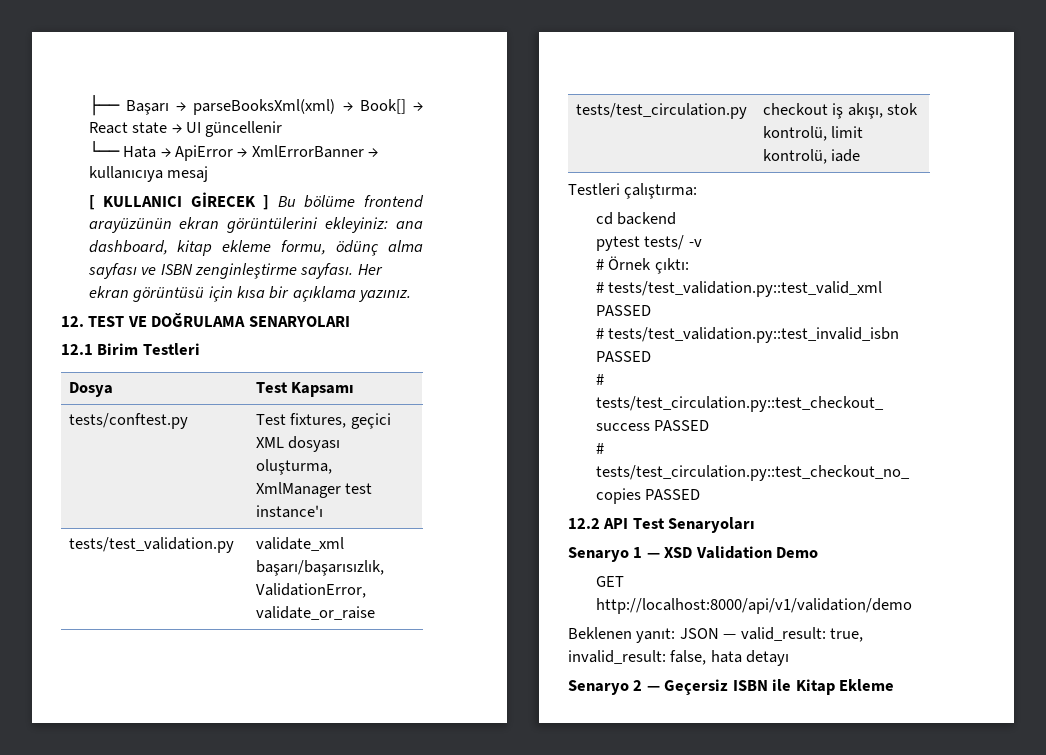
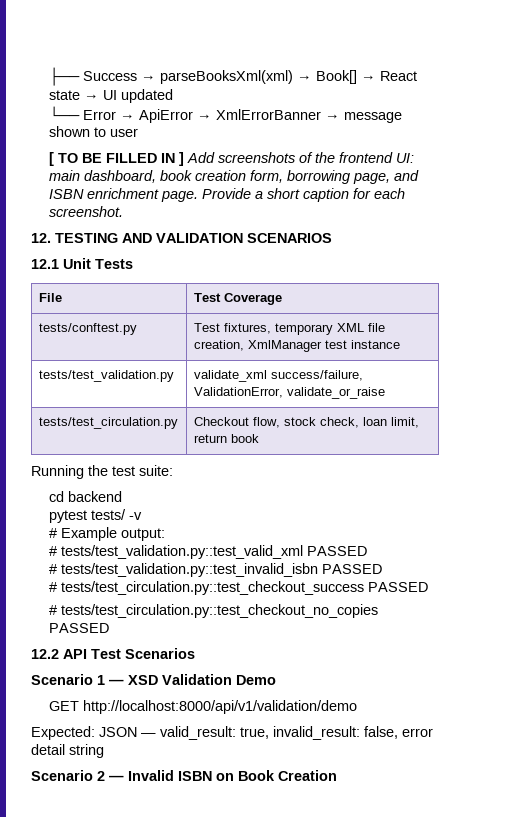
[125,100,169,115] Başarı -> [83,71,138,81] Success
[205,121,283,137] güncellenir -> [121,89,174,103] updated
[123,146,157,158] Hata -> [83,110,117,120] Error
[88,166,209,182] [88,192,424,210] [88,217,424,233] [88,240,423,256] [87,263,383,279] [88,286,412,302] [61,312,350,327] [61,343,200,355] [68,382,113,397] [255,382,355,397] kullanıcıya mesaj // [ KULLANICI GİRECEK ] Bu bölüme frontend arayüzünün ekran görüntülerini ekleyiniz: ana dashboard, kitap ekleme formu, ödünç alma sayfası ve ISBN zenginleştirme sayfası. Her ekran görüntüsü için kısa bir açıklama yazınız. // 12. TEST VE DOĞRULAMA SENARYOLARI // 12.1 Birim Testleri // Dosya | Test Kapsamı -> [344,112,403,123] [49,126,139,137] [49,152,415,166] [49,170,420,184] [49,188,406,202] [49,206,124,217] [31,233,332,243] [31,258,133,269] [38,293,62,302] [193,293,282,305] message shown to user // [ TO BE FILLED IN ] Add screenshots of the frontend UI: main dashboard, book creation form, borrowing page, and ISBN enrichment page. Provide a short caption for each screenshot. // 12. TESTING AND VALIDATION SCENARIOS // 12.1 Unit Tests // File | Test Coverage
[350,413,391,429] [255,436,341,452] [255,459,332,475] geçici XML dosyası oluşturma, -> [274,323,385,335] [193,340,244,351] temporary XML file creation,
[255,505,323,518] instance'ı -> [350,340,400,349] instance
[255,560,384,576] başarı/başarısızlık, -> [270,370,363,381] success/failure,
[762,103,919,119] [762,126,864,141] [762,149,861,164] [568,183,698,199] checkout iş akışı, stok kontrolü, limit kontrolü, iade // Testleri çalıştırma: -> [193,417,419,428] [193,434,259,443] [31,465,173,479] Checkout flow, stock check, loan limit, return book // Running the test suite:
[608,256,689,274] Örnek çıktı: -> [61,527,166,541] Example output:
[668,517,756,533] [568,547,629,562] Senaryoları // Senaryo -> [125,648,195,659] [31,674,93,685] Scenarios // Scenario
[568,627,676,643] Beklenen yanıt: -> [31,726,95,740] Expected:
[710,650,790,666] [568,679,895,695] hata detayı // Senaryo 2 — Geçersiz ISBN ile Kitap Ekleme -> [402,728,433,737] [31,744,104,758] [31,770,337,781] error detail string // Scenario 2 — Invalid ISBN on Book Creation

